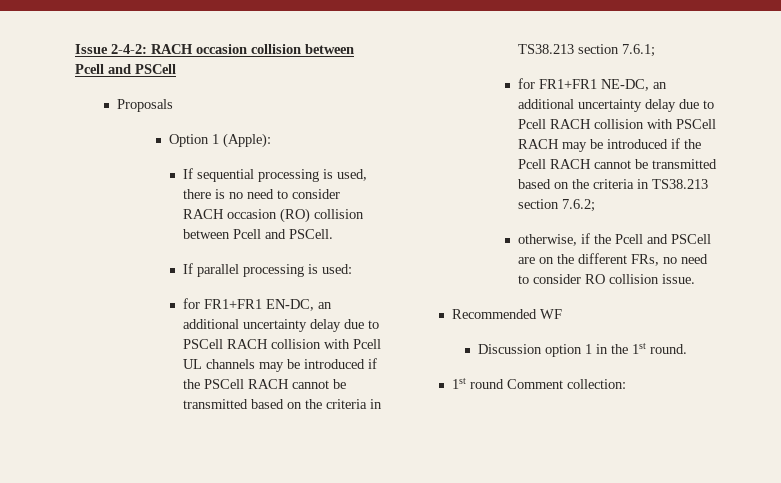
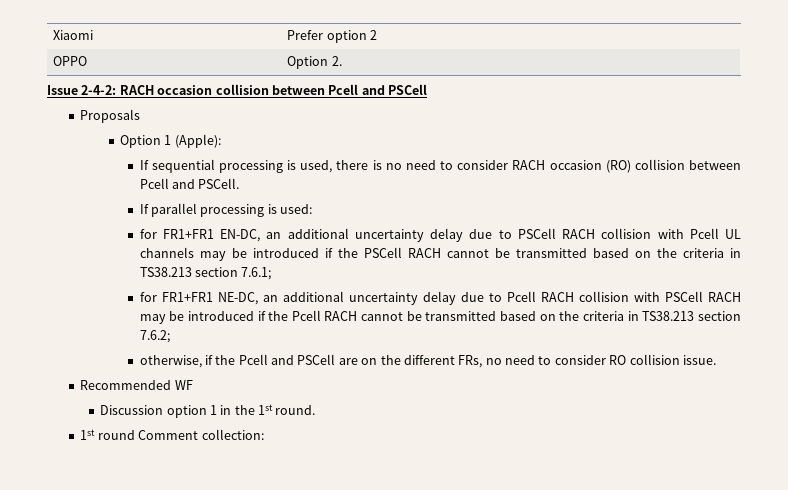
(75, 49) none -> [53,30,94,40] [287,30,378,43] [53,56,88,66] [287,56,342,69] Xiaomi | Prefer option 2 // OPPO | Option 2. //

